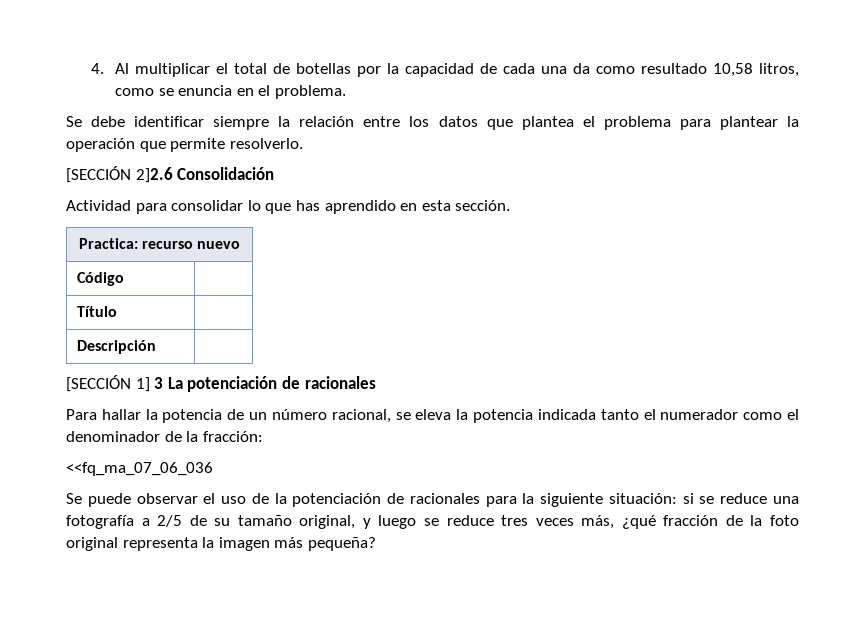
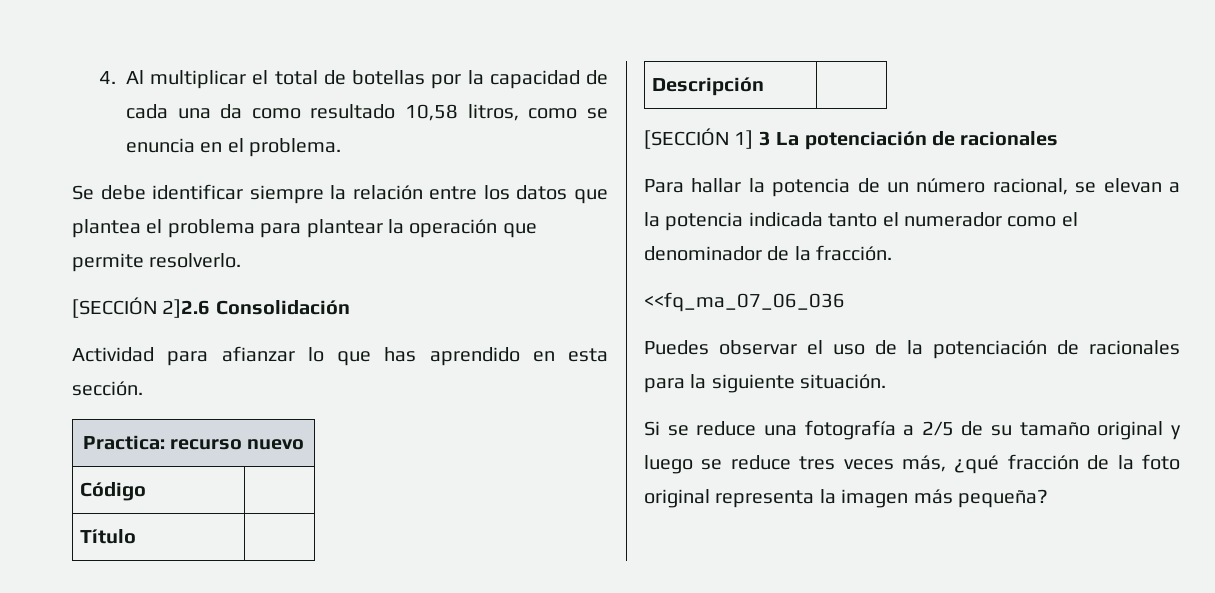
[171,200,244,211] consolidar -> [221,346,295,362] afianzar
[415,409,452,420] eleva -> [1103,178,1180,193] elevan a
[202,431,263,442] fracción: -> [816,245,893,261] fracción.
[66,493,131,507] Se puede -> [644,340,709,355] Puedes
[608,493,694,504] situación: si -> [800,374,887,389] [644,421,660,436] situación. // Si
[299,515,356,529] original, -> [1097,421,1164,440] original

